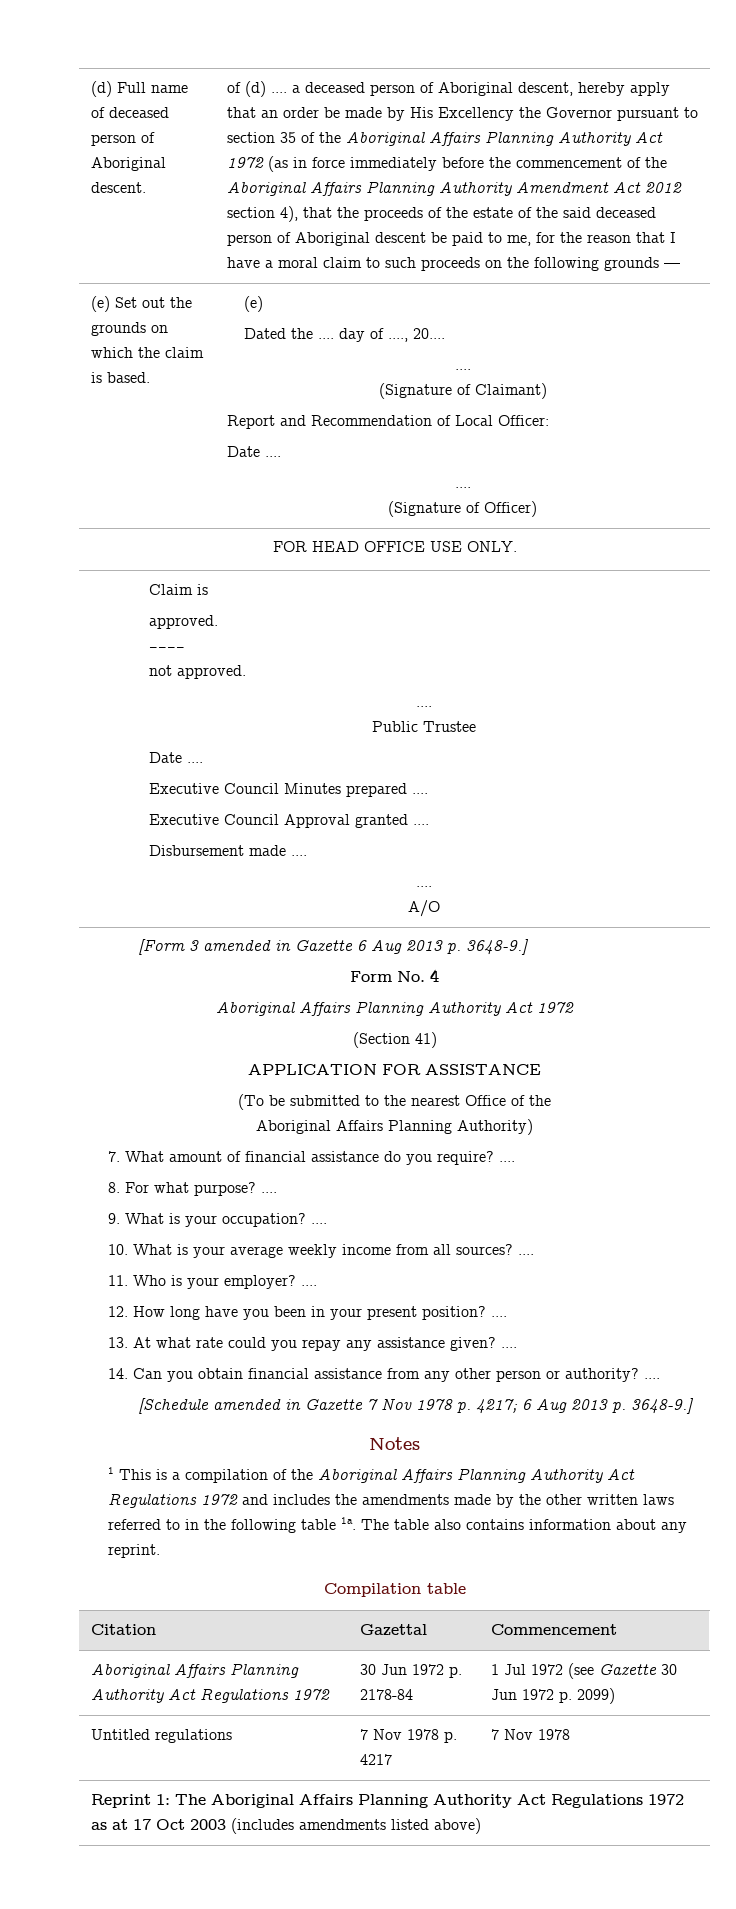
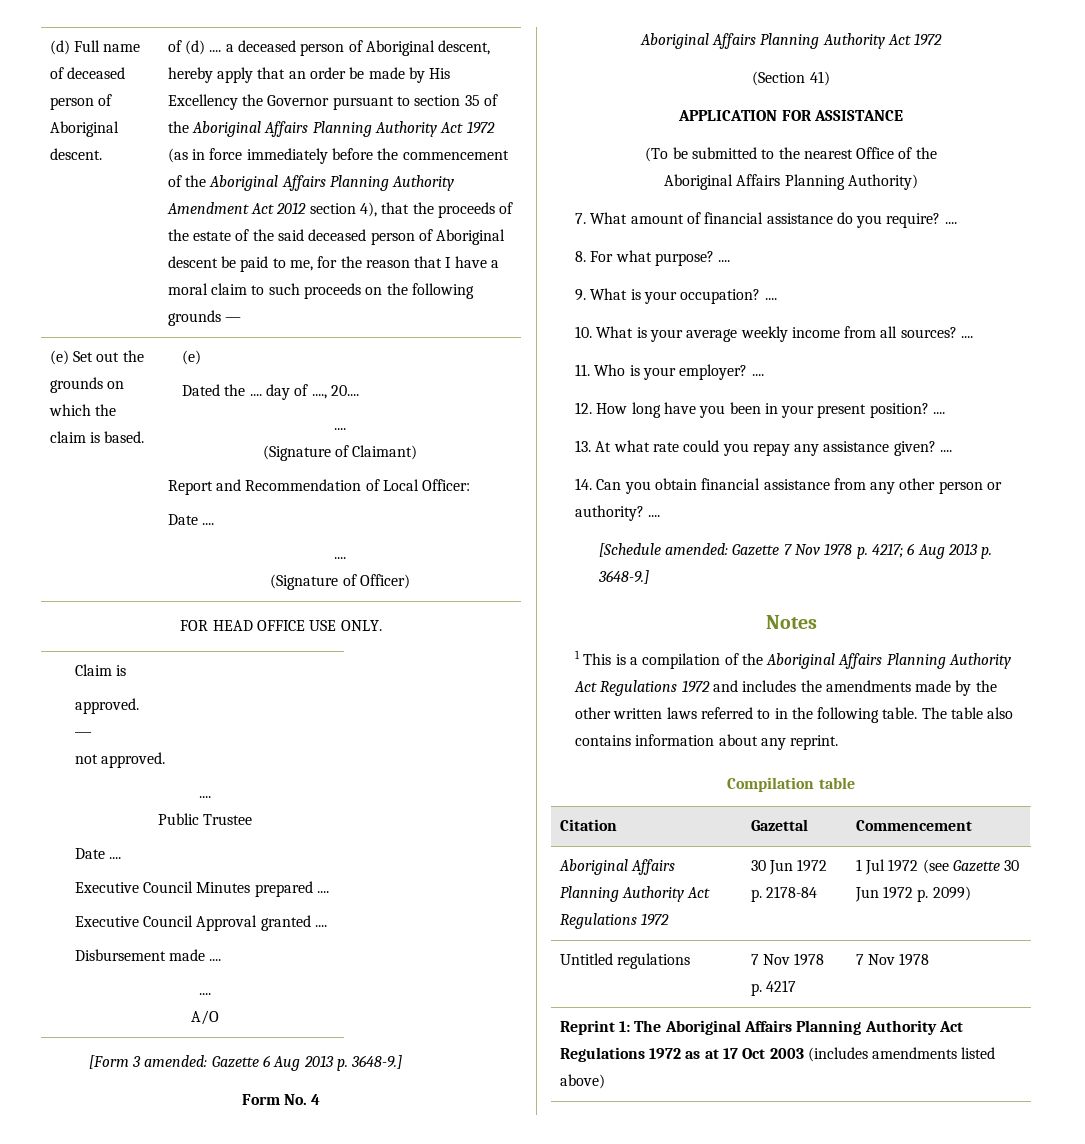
[202,940,291,951] amended in -> [144,1055,208,1067] amended:
[212,1399,301,1410] amended in -> [665,543,729,555] amended:
[301,1517,357,1530] table 1a. -> [882,707,918,719] table.

